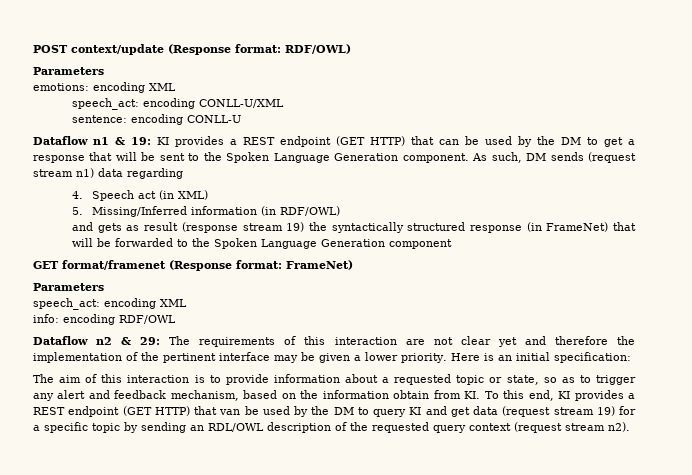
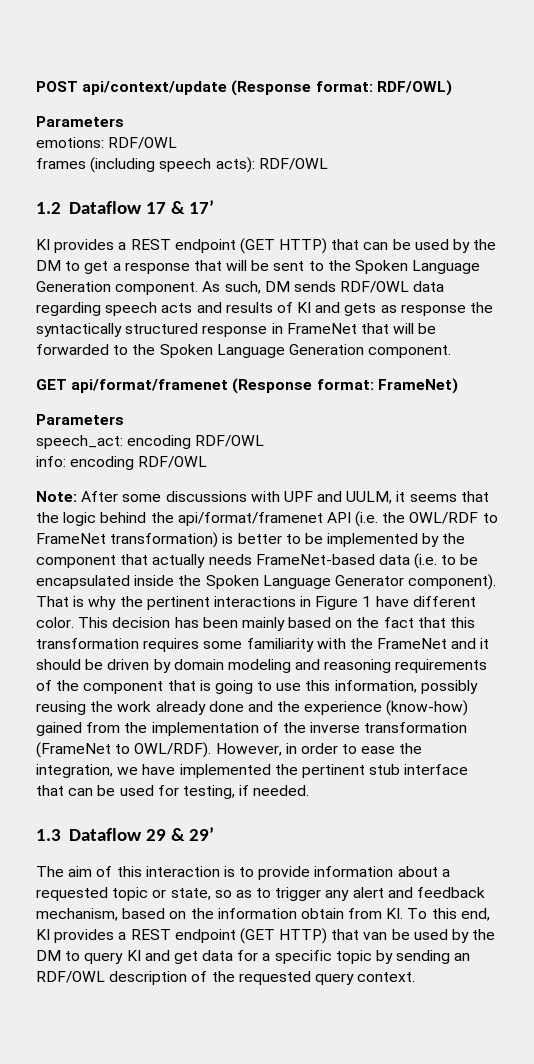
[71,44,164,55] context/update -> [82,81,228,95] api/context/update
[93,82,176,93] [72,98,285,110] [72,114,242,125] [33,136,151,145] encoding XML // speech_act: encoding CONLL-U/XML // sentence: encoding CONLL-U // Dataflow n1 & 19: -> [108,137,178,149] [36,157,328,173] [36,200,214,214] RDF/OWL // frames (including speech acts): RDF/OWL // 1.2 Dataflow 17 & 17’ //
[588,152,636,163] [33,168,94,178] (request stream n1) -> [340,281,410,293] RDF/OWL
[72,190,208,201] [72,206,340,217] [72,222,305,233] // 4. Speech act (in XML) // 5. Missing/Inferred information (in RDF/OWL) // and gets as result (response stream 19) -> [105,302,466,316] speech acts and results of KI and gets as response
[526,222,609,232] (in FrameNet) -> [271,323,357,334] in FrameNet
[389,239,453,249] component -> [368,345,452,358] component.
[62,260,166,270] format/framenet -> [71,379,229,393] api/format/framenet
[160,299,187,307] XML -> [195,435,265,447] RDF/OWL
[33,336,635,347] [33,352,631,363] Dataflow n2 & 29: The requirements of this interaction are not clear yet and therefore the implementation of the pertinent interface may be given a lower priority. Here is an initial specification: -> [36,491,489,504] [36,511,498,527] [36,532,466,548] [36,553,479,569] [36,574,497,590] [36,596,476,610] [36,617,476,631] [36,638,490,652] [36,659,488,673] [36,680,478,694] [36,700,469,716] [36,722,468,736] [36,742,423,758] [36,764,469,778] [36,785,310,799] [36,827,214,841] Note: After some discussions with UPF and UULM, it seems that the logic behind the api/format/framenet API (i.e. the OWL/RDF to FrameNet transformation) is better to be implemented by the component that actually needs FrameNet-based data (i.e. to be encapsulated inside the Spoken Language Generator component). That is why the pertinent interactions in Figure 1 have different color. This decision has been mainly based on the fact that this transformation requires some familiarity with the FrameNet and it should be driven by domain modeling and reasoning requirements of the component that is going to use this information, possibly reusing the work already done and the experience (know-how) gained from the implementation of the inverse transformation (FrameNet to OWL/RDF). However, in order to ease the integration, we have implemented the pertinent stub interface that can be used for testing, if needed. // 1.3 Dataflow 29 & 29’
[502,406,615,417] (request stream 19) -> (234, 955) none
[208,423,264,432] RDL/OWL -> [36,971,105,983] RDF/OWL
[469,422,630,433] context (request stream n2). -> [357,972,416,982] context.

